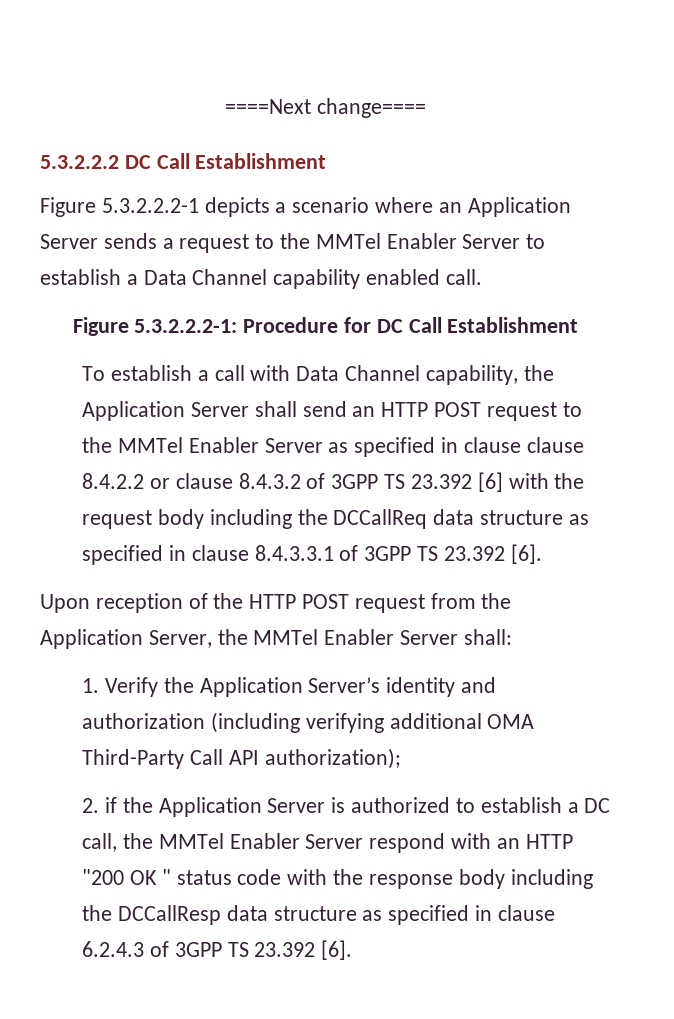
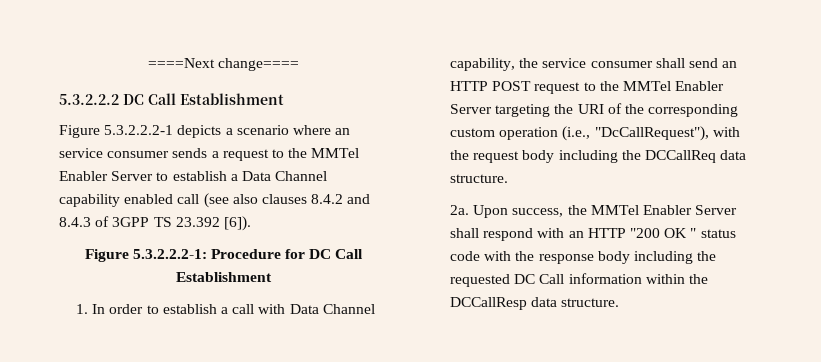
[467,197,571,217] [40,234,98,249] Application Server -> [59,148,170,158] service consumer
[445,269,482,285] call. -> [177,193,371,208] [59,216,251,231] call (see also clauses 8.4.2 and 8.4.3 of 3GPP TS 23.392 [6]).
[82,366,106,381] To -> [76,304,159,314] 1. In order to
[82,401,250,421] Application Server -> [542,58,653,68] service consumer
[328,437,584,457] [82,472,503,492] as specified in clause clause 8.4.2.2 or clause 8.4.3.2 of 3GPP TS 23.392 [6] -> [495,103,739,117] [450,126,709,141] targeting the URI of the corresponding custom operation (i.e., "DcCallRequest"),
[480,510,589,525] [82,544,542,565] [40,593,512,613] [40,629,512,649] [82,677,497,697] [82,712,535,733] [82,748,401,769] [82,797,611,817] [82,833,364,852] structure as specified in clause 8.4.3.3.1 of 3GPP TS 23.392 [6]. // Upon reception of the HTTP POST request from the Application Server, the MMTel Enabler Server shall: // 1. Verify the Application Server’s identity and authorization (including verifying additional OMA Third-Party Call API authorization); // 2. if the Application Server is authorized to establish a DC call, the MMTel Enabler Server -> [450,174,509,183] [450,205,738,218] [450,228,480,238] structure. // 2a. Upon success, the MMTel Enabler Server shall
[118,905,555,925] [82,940,353,960] DCCallResp data structure as specified in clause 6.2.4.3 of 3GPP TS 23.392 [6]. -> [450,273,708,287] [450,297,620,310] requested DC Call information within the DCCallResp data structure.

